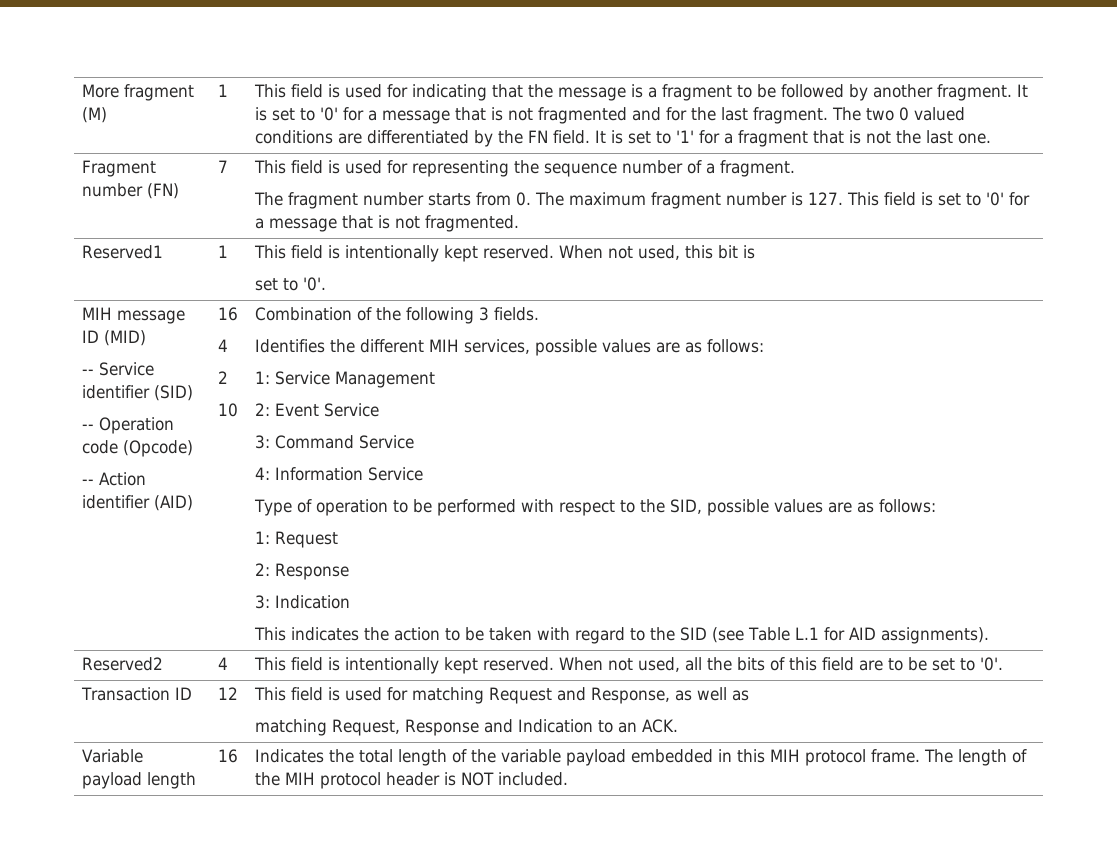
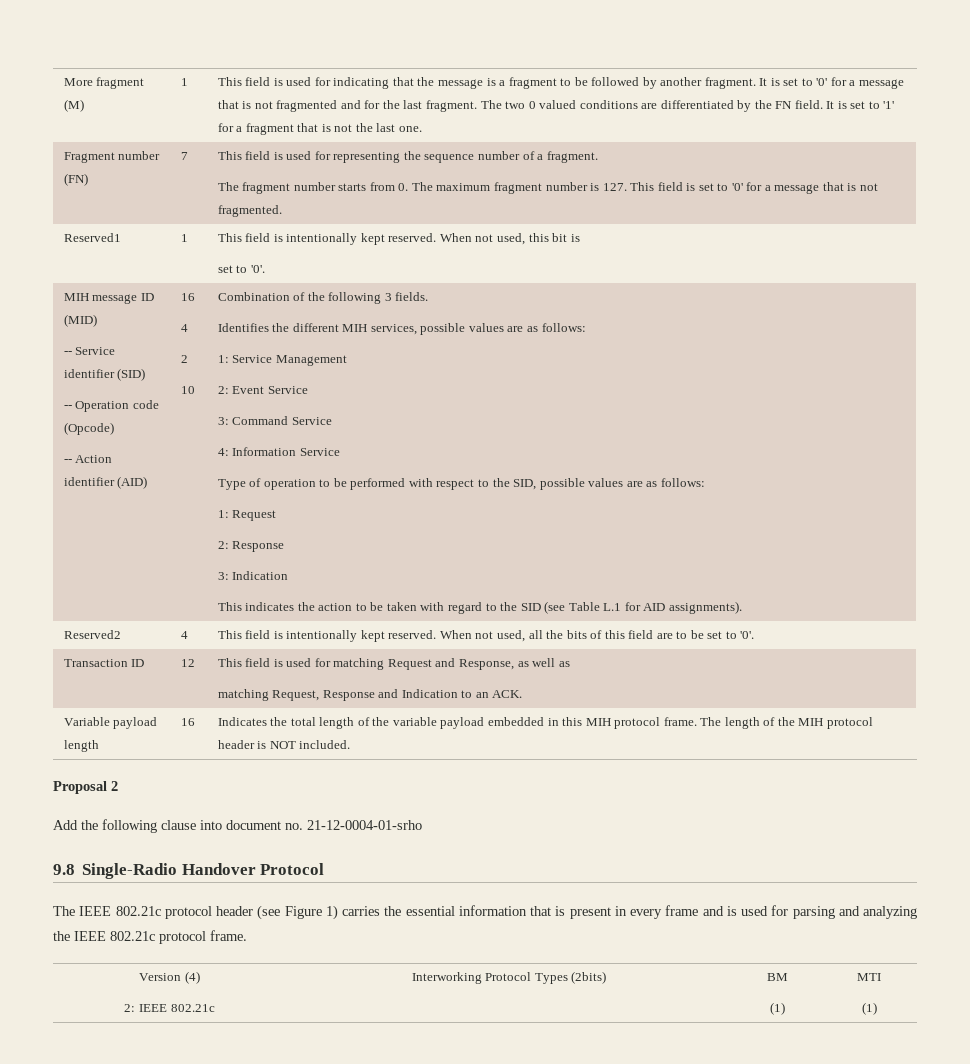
(568, 779) none -> [53,781,118,794] [53,819,422,833] [53,863,325,879] [53,905,917,920] [53,930,247,944] [139,971,200,984] [124,1004,215,1012] [411,971,607,984] [766,973,788,981] [769,1002,785,1015] [857,973,881,981] [861,1002,877,1015] // Proposal 2 // Add the following clause into document no. 21-12-0004-01-srho // 9.8 Single-Radio Handover Protocol // The IEEE 802.21c protocol header (see Figure 1) carries the essential information that is present in every frame and is used for parsing and analyzing the IEEE 802.21c protocol frame. // Version (4) // 2: IEEE 802.21c | Interworking Protocol Types (2bits) | BM // (1) | MTI // (1)

